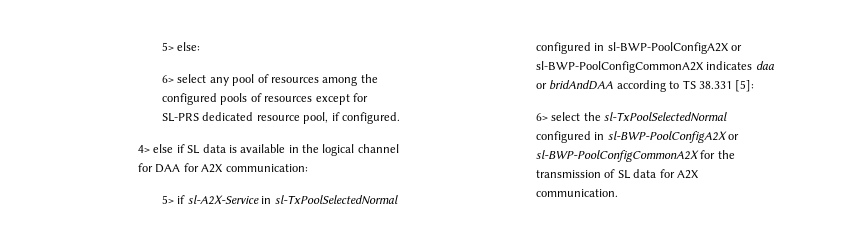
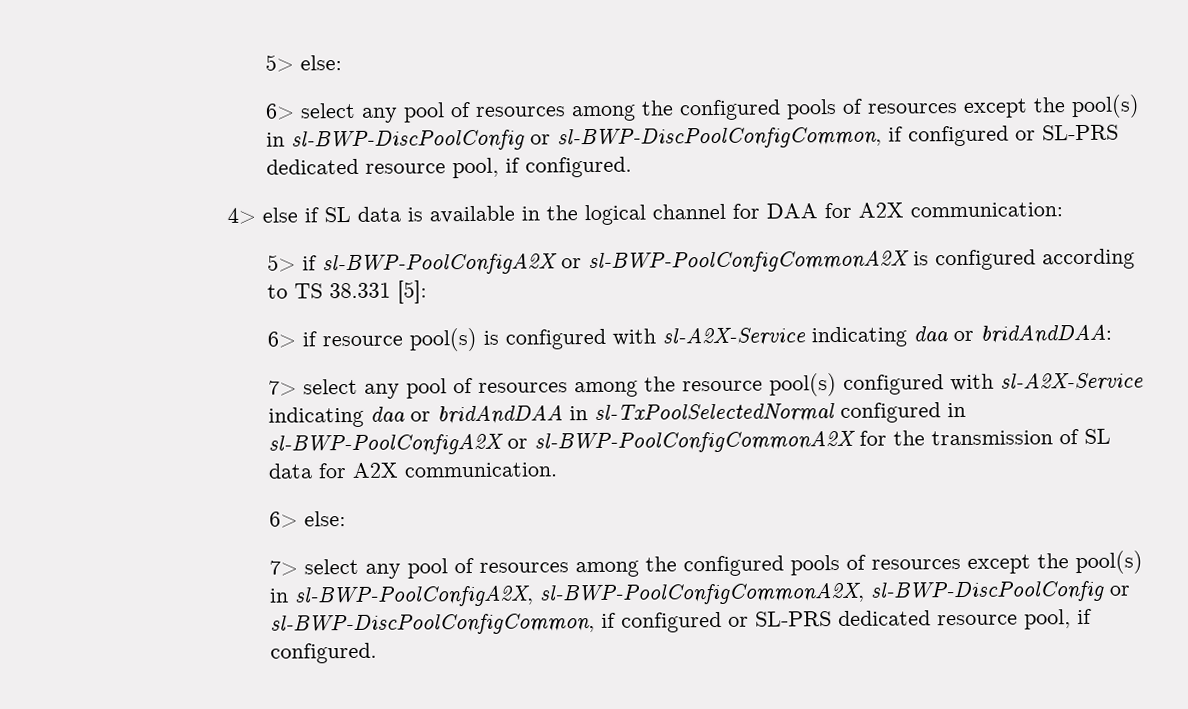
[352,93,368,102] for -> [1033,94,1141,119] [266,125,1037,152] the pool(s) in sl-BWP-DiscPoolConfig or sl-BWP-DiscPoolConfigCommon, if configured or
[187,195,398,205] [536,42,743,54] [536,61,774,73] [536,80,614,90] sl-A2X-Service in sl-TxPoolSelectedNormal configured in sl-BWP-PoolConfigA2X or sl-BWP-PoolConfigCommonA2X indicates daa or bridAndDAA -> [322,249,1037,276] sl-BWP-PoolConfigA2X or sl-BWP-PoolConfigCommonA2X is configured
[551,112,601,121] select the -> [302,323,1113,352] [268,371,1145,399] [268,404,589,428] if resource pool(s) is configured with sl-A2X-Service indicating daa or bridAndDAA: // 7> select any pool of resources among the resource pool(s) configured with sl-A2X-Service indicating daa or bridAndDAA in
(619, 193) none -> [269,511,347,528] [269,550,1144,579] [269,580,1131,608] [270,608,1093,636] [270,642,378,664] // 6> else: // 7> select any pool of resources among the configured pools of resources except the pool(s) in sl-BWP-PoolConfigA2X, sl-BWP-PoolConfigCommonA2X, sl-BWP-DiscPoolConfig or sl-BWP-DiscPoolConfigCommon, if configured or SL-PRS dedicated resource pool, if configured.

